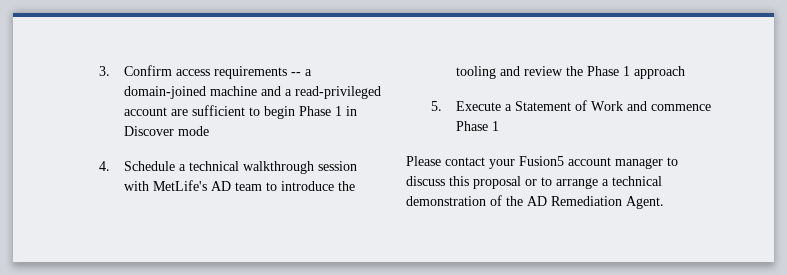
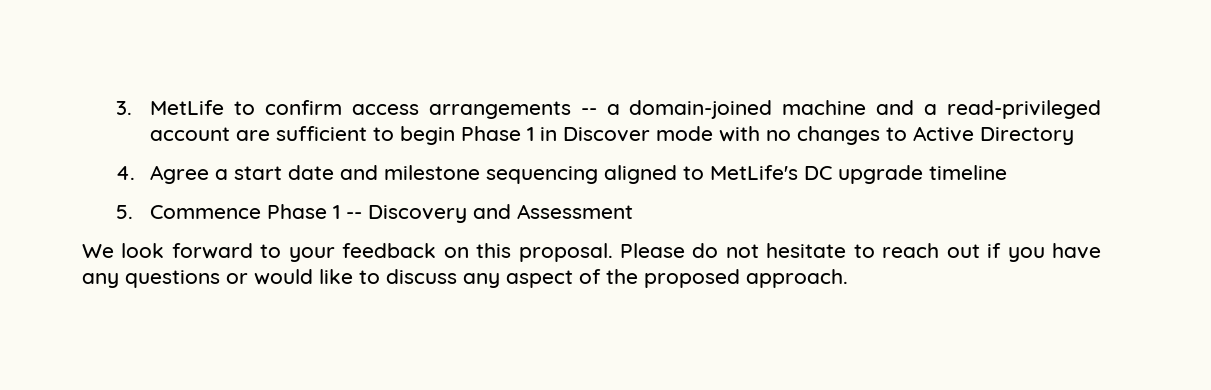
[123,65,287,79] Confirm access requirements -> [150,100,571,119] MetLife to confirm access arrangements
[98,161,357,174] [123,180,355,191] [455,66,685,79] [430,100,711,111] [455,121,499,131] [406,156,678,169] [406,176,662,189] [406,195,664,209] // 4. Schedule a technical walkthrough session with MetLife's AD team to introduce the tooling and review the Phase 1 approach // 5. Execute a Statement of Work and commence Phase 1 // Please contact your Fusion5 account manager to discuss this proposal or to arrange a technical demonstration of the AD Remediation Agent. -> [719,126,1075,145] [116,165,1008,184] [116,204,634,223] [82,243,1102,262] [82,269,848,288] with no changes to Active Directory // 4. Agree a start date and milestone sequencing aligned to MetLife's DC upgrade timeline // 5. Commence Phase 1 -- Discovery and Assessment // We look forward to your feedback on this proposal. Please do not hesitate to reach out if you have any questions or would like to discuss any aspect of the proposed approach.

